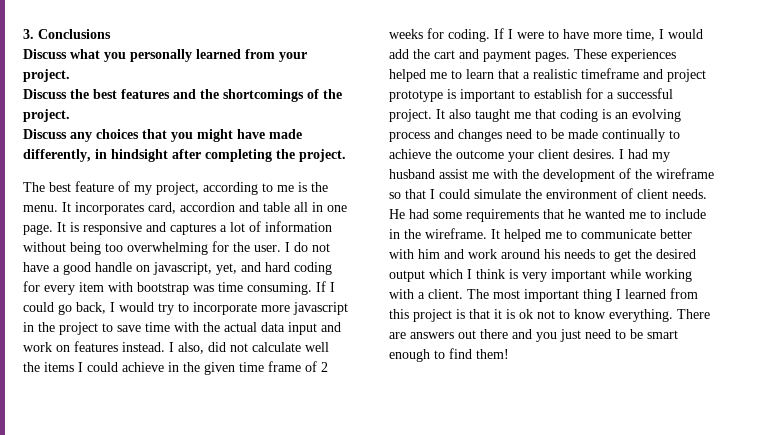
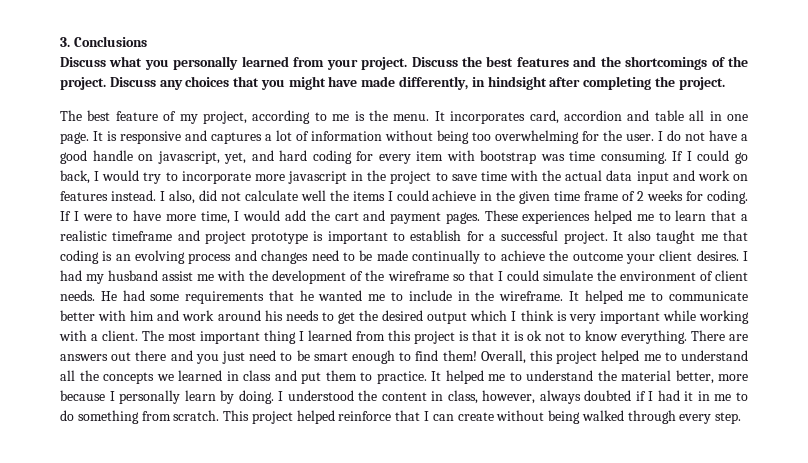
(70, 75) // -> (408, 63) none
(70, 115) // -> (106, 83) none
(509, 354) none -> [480,350,748,364] [60,370,748,384] [60,390,748,404] [60,410,742,424] Overall, this project helped me to understand all the concepts we learned in class and put them to practice. It helped me to understand the material better, more because I personally learn by doing. I understood the content in class, however, always doubted if I had it in me to do something from scratch. This project helped reinforce that I can create without being walked through every step.

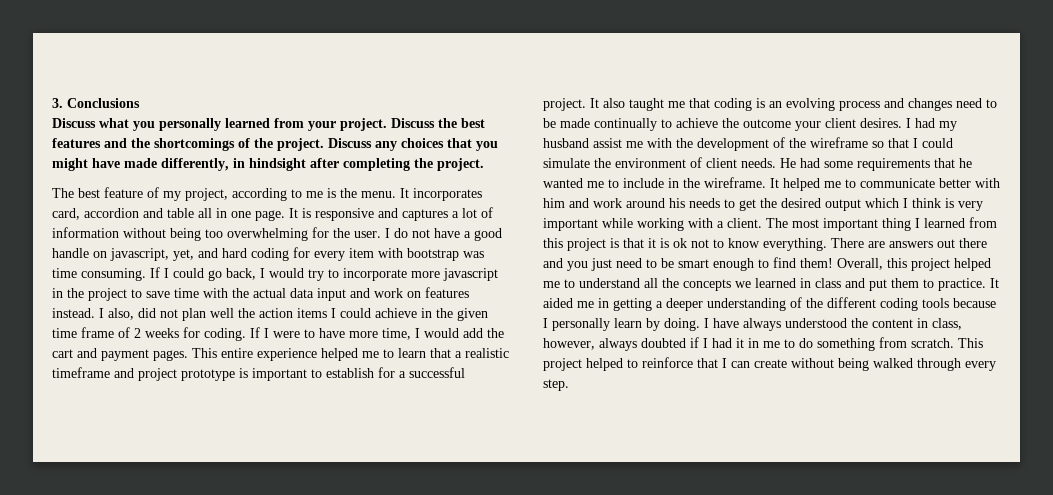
[244,190,298,201] calculate -> [182,308,206,321] plan
(349, 195) none -> [259,308,293,318] action
[484,210,591,224] These experiences -> [192,348,317,361] This entire experience
[445,370,748,384] helped me to understand the material better, more -> [543,297,949,311] aided me in getting a deeper understanding of the different coding tools
(284, 396) none -> [713,318,781,331] have always
(335, 417) none -> [627,359,638,368] to

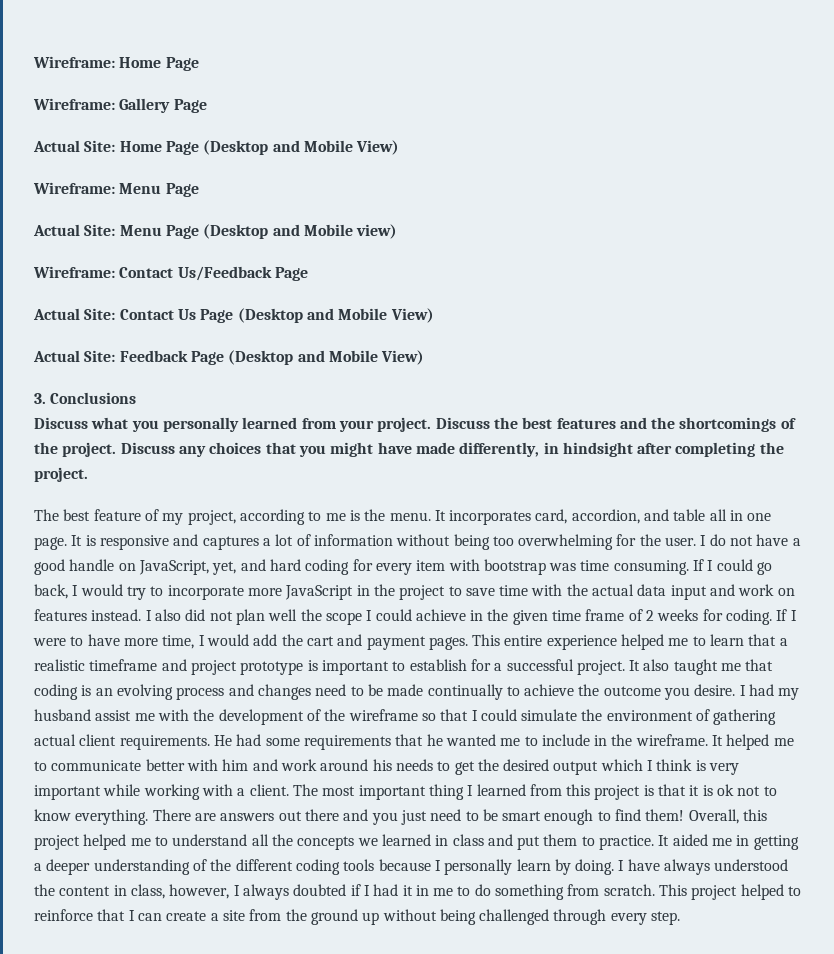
(52, 103) none -> [33,56,199,71] [33,98,207,113] [33,140,400,155] [33,182,199,197] [33,224,398,239] [33,266,308,281] [33,308,434,323] [33,350,425,365] Wireframe: Home Page // Wireframe: Gallery Page // Actual Site: Home Page (Desktop and Mobile View) // Wireframe: Menu Page // Actual Site: Menu Page (Desktop and Mobile view) // Wireframe: Contact Us/Feedback Page // Actual Site: Contact Us Page (Desktop and Mobile View) // Actual Site: Feedback Page (Desktop and Mobile View) //
[84,208,139,218] accordion -> [571,509,640,524] accordion,
[110,248,169,261] javascript, -> [138,560,209,575] JavaScript,
[443,268,498,281] javascript -> [285,585,354,600] JavaScript
[108,308,134,320] also, -> [154,609,181,621] also
[259,308,327,318] action items -> [325,612,362,625] scope
[795,118,902,131] your client desires. -> [664,684,736,700] you desire.
[706,158,776,168] client needs. -> [713,709,777,725] [34,734,210,750] gathering actual client requirements.
(595, 344) none -> [233,885,240,896] I
[791,358,913,371] without being walked -> [210,909,550,925] a site from the ground up without being challenged

